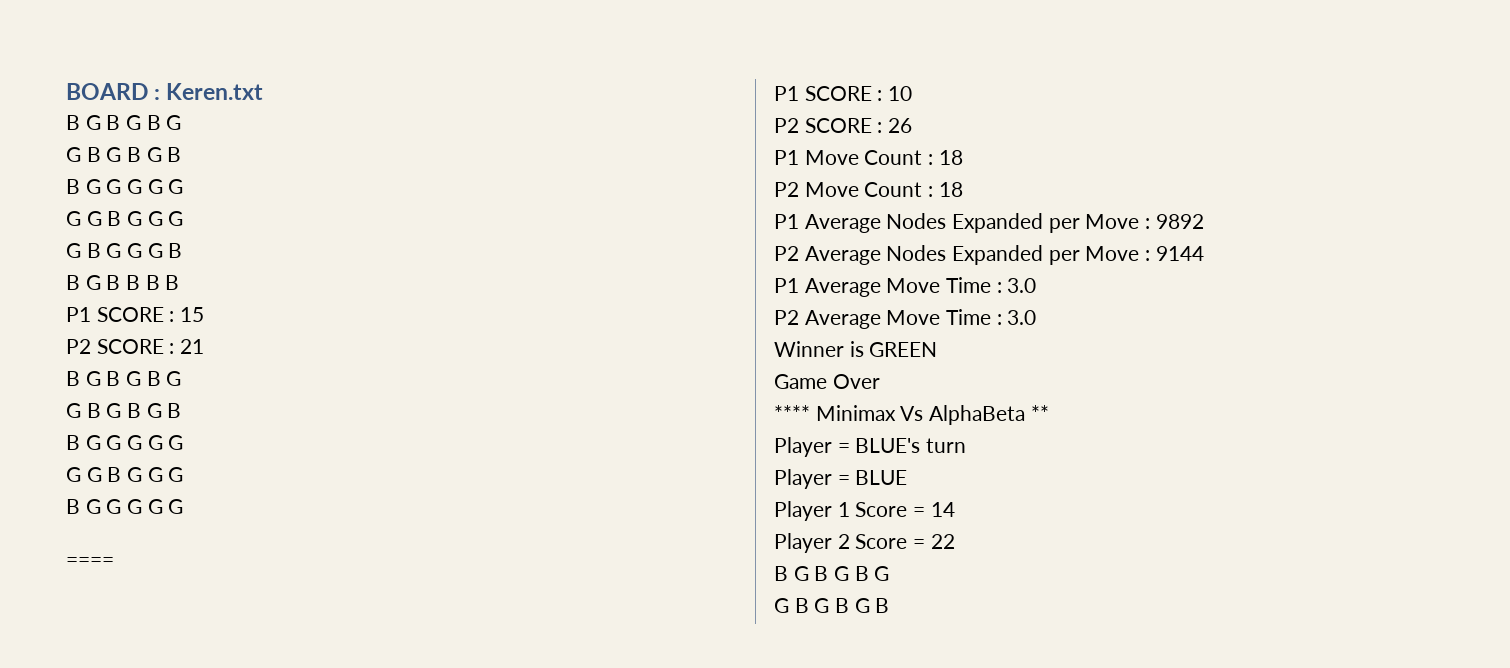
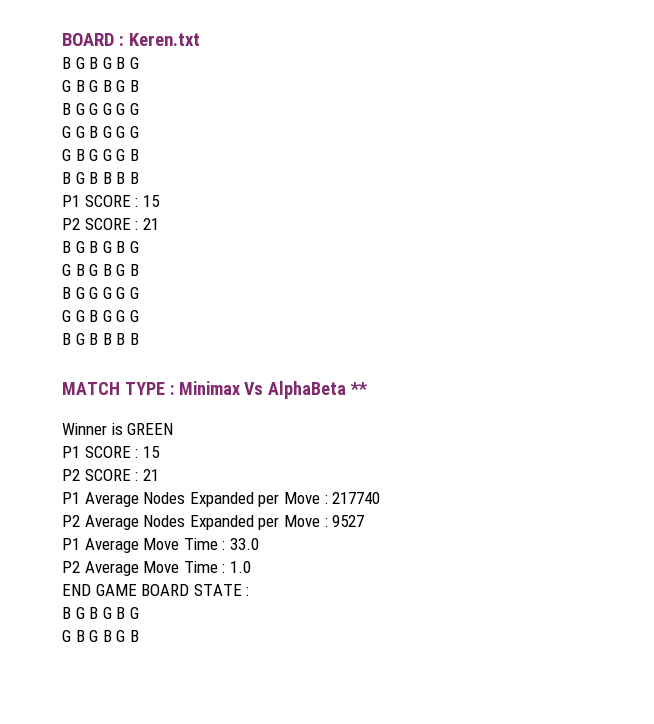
[106,499,184,514] [66,557,114,567] [774,86,913,101] [774,118,913,133] [774,150,963,165] [774,182,963,197] G G G G // ==== // P1 SCORE : 10 // P2 SCORE : 26 // P1 Move Count : 18 // P2 Move Count : 18 -> [89,333,139,345] [62,381,368,399] [62,423,174,435] [62,446,160,458] [62,469,159,481] B B B B // MATCH TYPE : Minimax Vs AlphaBeta ** // Winner is GREEN // P1 SCORE : 15 // P2 SCORE : 21
[1155,214,1204,229] 9892 -> [332,492,381,504] 217740
[1155,246,1204,261] 9144 -> [332,515,365,527] 9527
[1007,278,1037,293] 3.0 -> [229,538,259,550] 33.0
[1007,310,1037,325] [774,341,938,357] [774,374,880,389] [774,405,1049,425] [774,437,967,457] [774,469,908,489] [774,501,955,521] [774,533,955,553] 3.0 // Winner is GREEN // Game Over // **** Minimax Vs AlphaBeta ** // Player = BLUE's turn // Player = BLUE // Player 1 Score = 14 // Player 2 Score = 22 -> [229,561,251,573] [62,584,250,596] 1.0 // END GAME BOARD STATE :

